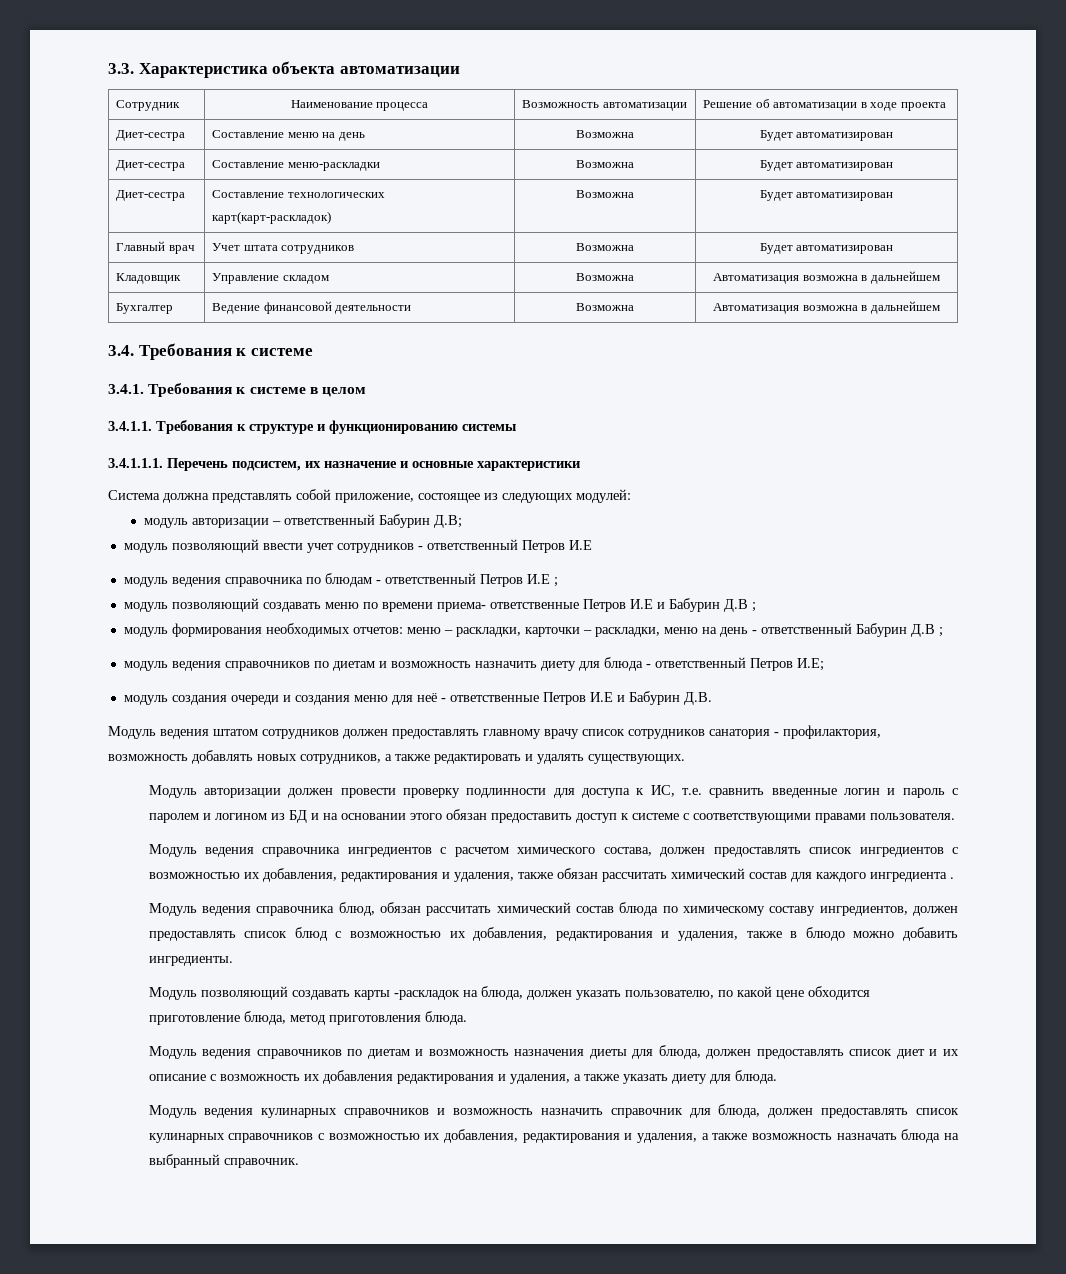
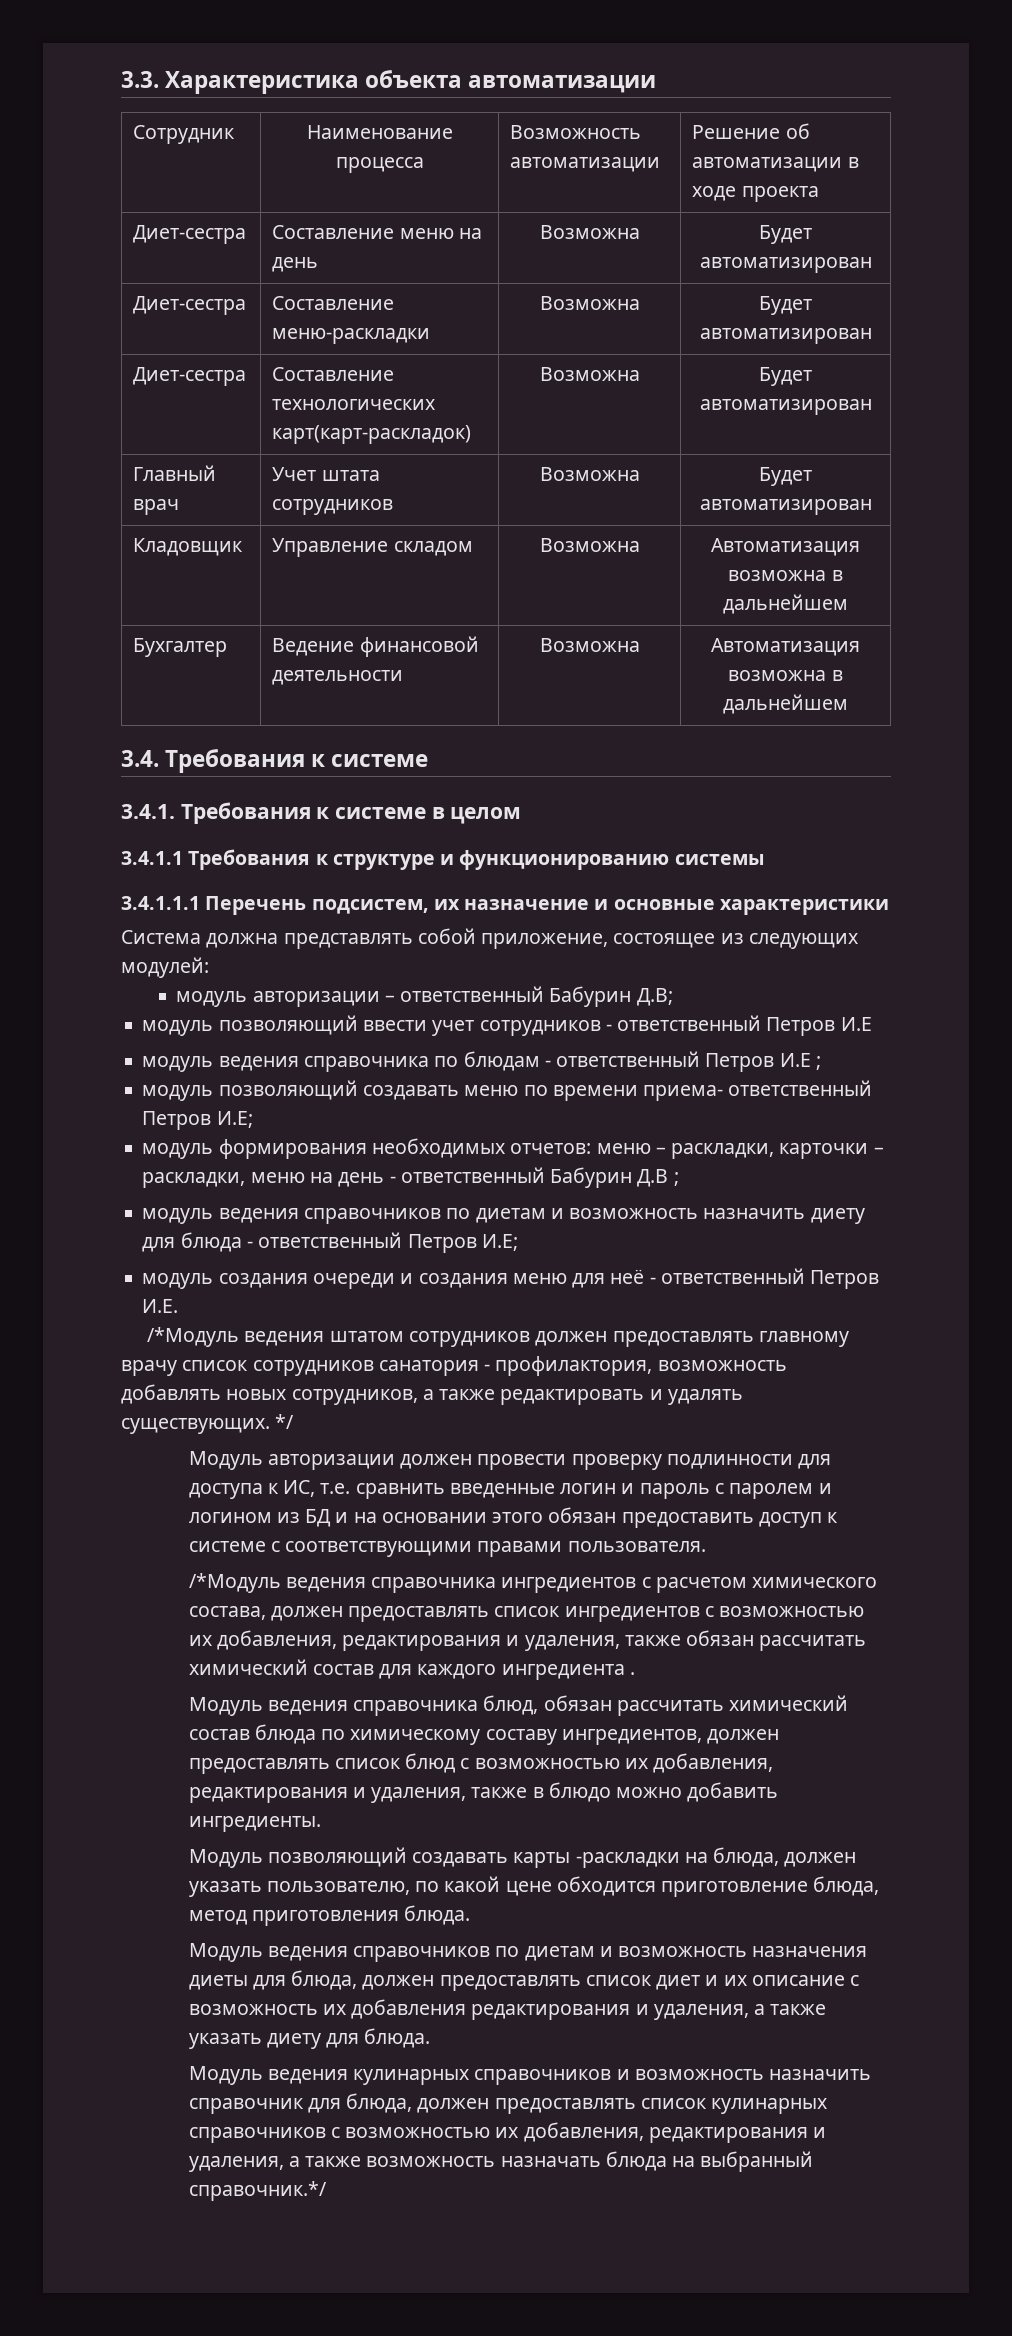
[108,421,152,431] 3.4.1.1. -> [121,851,183,865] 3.4.1.1
[108,458,163,468] 3.4.1.1.1. -> [121,896,200,910] 3.4.1.1.1
[489,598,756,612] ответственные Петров И.Е и Бабурин Д.В ; -> [728,1080,873,1096] [142,1111,253,1130] ответственный Петров И.Е;
[449,691,712,705] [108,726,156,739] ответственные Петров И.Е и Бабурин Д.В. // Модуль -> [660,1268,880,1289] [142,1299,179,1313] [147,1327,240,1347] ответственный Петров И.Е. // /*Модуль
(685, 759) none -> [275,1414,295,1429] */
[148,844,197,857] Модуль -> [188,1573,281,1593] /*Модуль
[393,990,460,1000] -раскладок -> [575,1852,680,1868] -раскладки
[223,1158,299,1168] справочник. -> [188,2181,327,2201] справочник.*/

